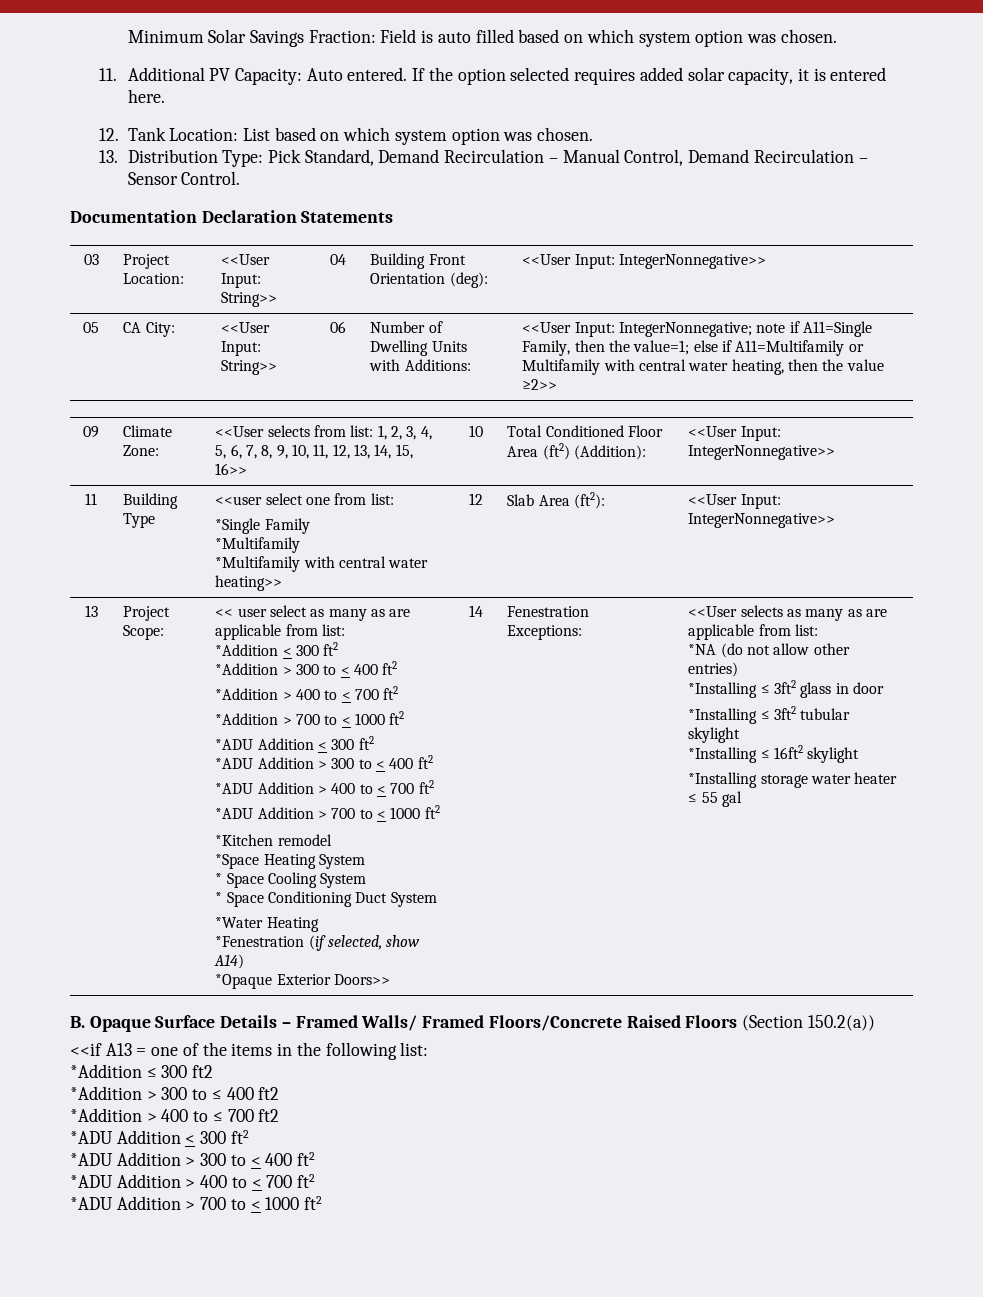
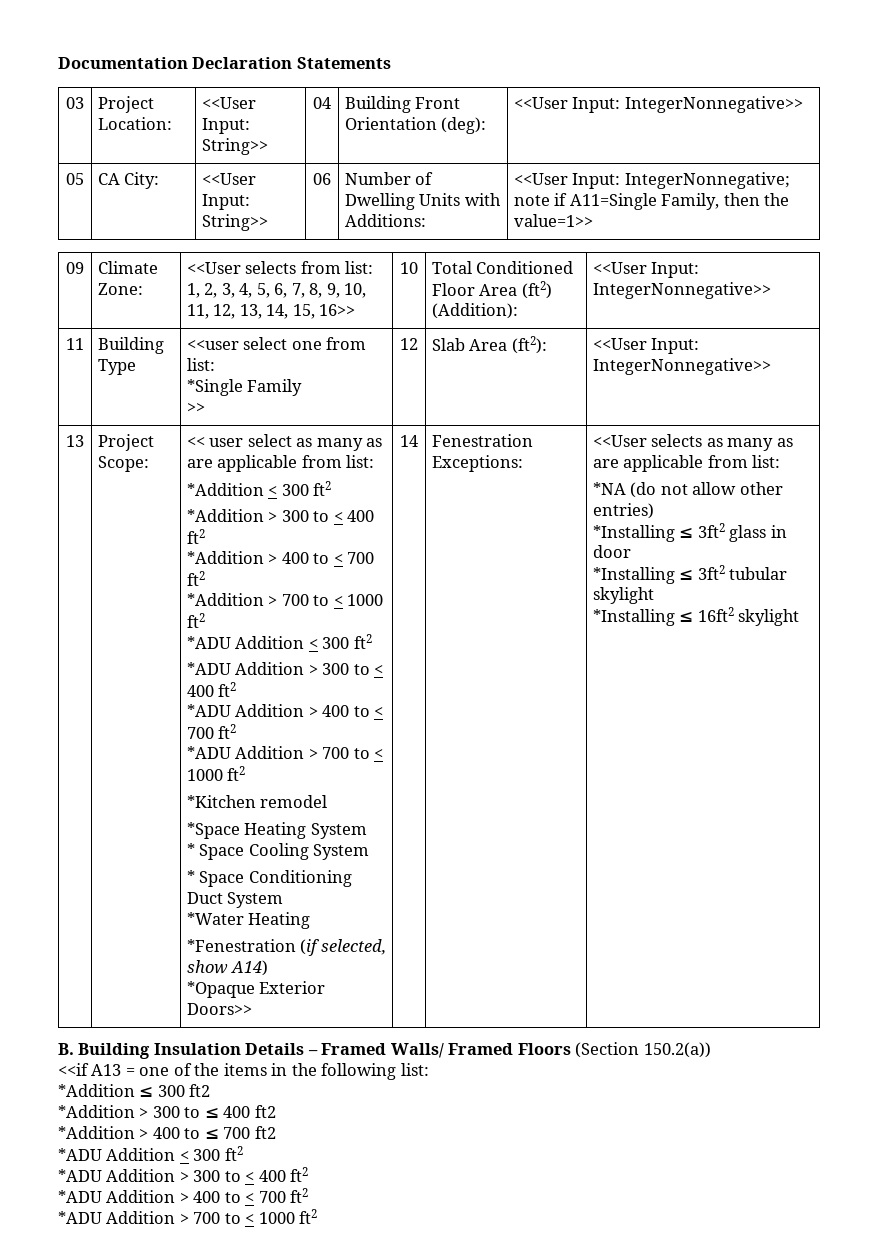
[127,29,837,47] [98,67,887,85] [127,89,165,103] [98,127,594,145] [98,149,868,167] [127,171,241,185] Minimum Solar Savings Fraction: Field is auto filled based on which system option was chosen. // 11. Additional PV Capacity: Auto entered. If the option selected requires added solar capacity, it is entered here. // 12. Tank Location: List based on which system option was chosen. // 13. Distribution Type: Pick Standard, Demand Recirculation – Manual Control, Demand Recirculation – Sensor Control. // -> (58, 63) none
[633,340,864,356] [522,359,884,375] [522,379,558,390] value=1; else if A11=Multifamily or Multifamily with central water heating, then the value ≥2>> -> [514,214,594,227] value=1>>
[215,537,301,553] [215,556,429,572] [215,575,283,591] *Multifamily // *Multifamily with central water heating>> -> [187,403,206,413] >>
[688,772,898,788] [688,791,742,807] // *Installing storage water heater ≤ 55 gal -> (800, 617) none
[89,1015,216,1032] Opaque Surface -> [78,1043,241,1059] Building Insulation
[488,1015,681,1031] Floors/Concrete Raised -> (514, 1049) none

